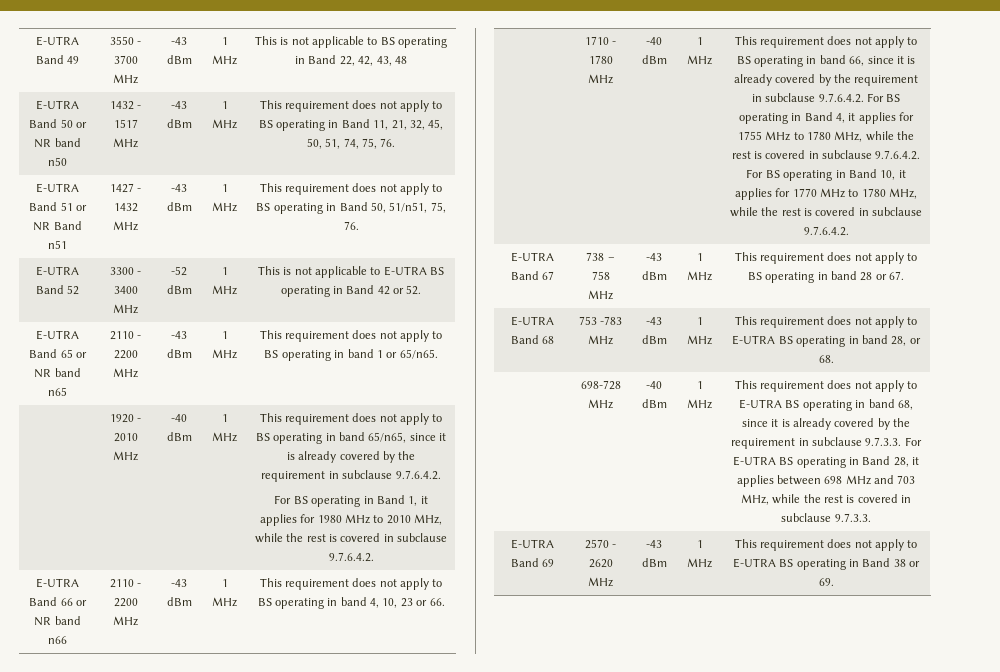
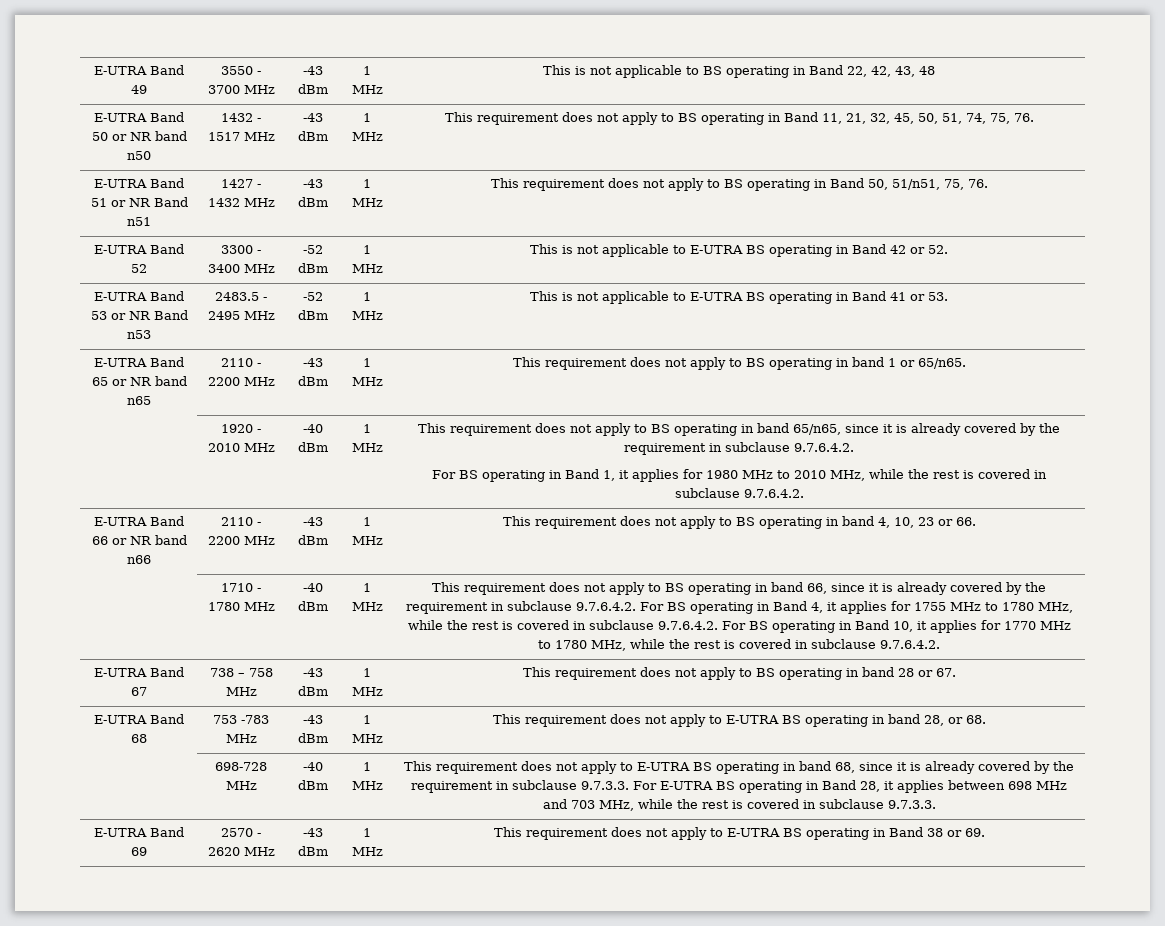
(422, 290) none -> [94,291,184,301] [90,310,188,320] [127,330,151,339] [215,292,267,301] [207,311,275,320] [302,292,323,301] [297,310,328,320] [363,292,371,301] [351,311,383,320] [530,291,949,304] // E-UTRA Band 53 or NR Band n53 | 2483.5 - 2495 MHz | -52 dBm | 1 MHz | This is not applicable to E-UTRA BS operating in Band 41 or 53.

